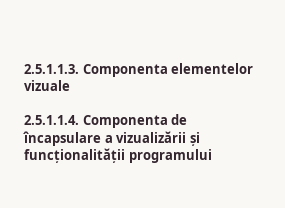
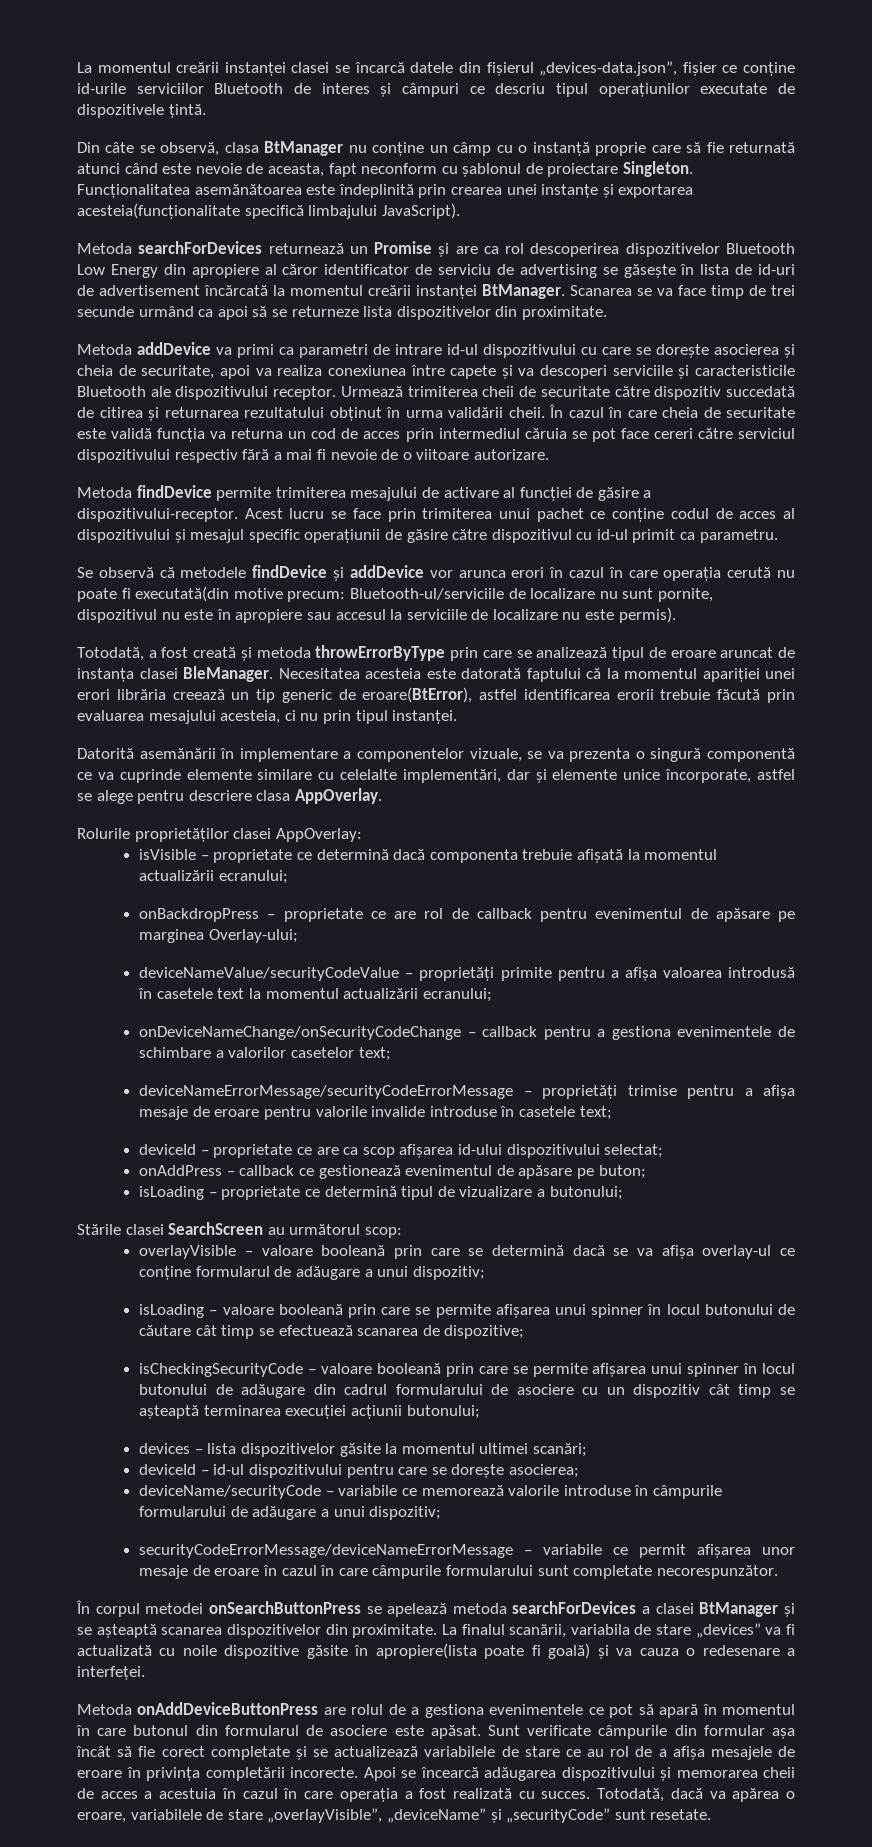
[24,63,254,77] [24,80,70,91] [24,114,188,128] [23,131,200,146] [24,148,212,163] 2.5.1.1.3. Componenta elementelor vizuale // 2.5.1.1.4. Componenta de încapsulare a vizualizării și funcționalității programului -> [77,61,795,76] [77,83,795,97] [77,104,206,118] [77,141,795,156] [77,161,694,177] [77,184,694,198] [77,203,460,219] [77,241,795,257] [77,264,795,278] [77,284,795,299] [77,306,607,320] [77,342,795,358] [77,365,795,379] [77,386,796,400] [77,404,795,421] [77,428,795,442] [77,449,549,463] [77,485,652,501] [77,508,795,522] [77,529,778,543] [77,565,795,581] [77,586,713,602] [77,607,676,623] [77,645,796,661] [77,666,795,682] [77,687,795,703] [77,710,458,724] [77,748,795,762] [77,769,795,783] [77,788,382,804] [77,828,362,842] [139,849,718,863] [139,870,288,884] [139,908,796,922] [139,929,298,943] [139,967,795,981] [138,988,492,1002] [139,1026,795,1040] [139,1047,391,1061] [139,1085,795,1099] [139,1106,612,1120] [139,1144,664,1158] [139,1165,646,1179] [139,1186,623,1200] [77,1222,402,1238] [139,1245,796,1259] [139,1266,485,1280] [139,1304,795,1318] [139,1325,525,1339] [139,1363,796,1377] [139,1384,795,1398] [139,1405,480,1419] [139,1443,587,1457] [139,1464,579,1478] [139,1485,722,1499] [139,1506,442,1520] [139,1544,795,1558] [139,1565,778,1579] [76,1600,795,1617] [77,1623,795,1638] [77,1643,795,1659] [77,1666,145,1680] [77,1702,795,1718] [76,1725,795,1739] [76,1746,795,1760] [77,1767,795,1781] [77,1788,795,1802] [77,1808,712,1823] La momentul creării instanței clasei se încarcă datele din fișierul „devices-data.json”, fișier ce conține id-urile serviciilor Bluetooth de interes și câmpuri ce descriu tipul operațiunilor executate de dispozitivele țintă. // Din câte se observă, clasa BtManager nu conține un câmp cu o instanță proprie care să fie returnată atunci când este nevoie de aceasta, fapt neconform cu șablonul de proiectare Singleton. Funcționalitatea asemănătoarea este îndeplinită prin crearea unei instanțe și exportarea acesteia(funcționalitate specifică limbajului JavaScript). // Metoda searchForDevices returnează un Promise și are ca rol descoperirea dispozitivelor Bluetooth Low Energy din apropiere al căror identificator de serviciu de advertising se găsește în lista de id-uri de advertisement încărcată la momentul creării instanței BtManager. Scanarea se va face timp de trei secunde urmând ca apoi să se returneze lista dispozitivelor din proximitate. // Metoda addDevice va primi ca parametri de intrare id-ul dispozitivului cu care se dorește asocierea și cheia de securitate, apoi va realiza conexiunea între capete și va descoperi serviciile și caracteristicile Bluetooth ale dispozitivului receptor. Urmează trimiterea cheii de securitate către dispozitiv succedată de citirea și returnarea rezultatului obținut în urma validării cheii. În cazul în care cheia de securitate este validă funcția va returna un cod de acces prin intermediul căruia se pot face cereri către serviciul dispozitivului respectiv fără a mai fi nevoie de o viitoare autorizare. // Metoda findDevice permite trimiterea mesajului de activare al funcției de găsire a dispozitivului-receptor. Acest lucru se face prin trimiterea unui pachet ce conține codul de acces al dispozitivului și mesajul specific operațiunii de găsire către dispozitivul cu id-ul primit ca parametru. // Se observă că metodele findDevice și addDevice vor arunca erori în cazul în care operația cerută nu poate fi executată(din motive precum: Bluetooth-ul/serviciile de localizare nu sunt pornite, dispozitivul nu este în apropiere sau accesul la serviciile de localizare nu este permis). // Totodată, a fost creată și metoda throwErrorByType prin care se analizează tipul de eroare aruncat de instanța clasei BleManager. Necesitatea acesteia este datorată faptului că la momentul apariției unei erori librăria creează un tip generic de eroare(BtError), astfel identificarea erorii trebuie făcută prin evaluarea mesajului acesteia, ci nu prin tipul instanței. // Datorită asemănării în implementare a componentelor vizuale, se va prezenta o singură componentă ce va cuprinde elemente similare cu celelalte implementări, dar și elemente unice încorporate, astfel se alege pentru descriere clasa AppOverlay. // Rolurile proprietăților clasei AppOverlay: // isVisible – proprietate ce determină dacă componenta trebuie afișată la momentul actualizării ecranului; // onBackdropPress – proprietate ce are rol de callback pentru evenimentul de apăsare pe marginea Overlay-ului; // deviceNameValue/securityCodeValue – proprietăți primite pentru a afișa valoarea introdusă în casetele text la momentul actualizării ecranului; // onDeviceNameChange/onSecurityCodeChange – callback pentru a gestiona evenimentele de schimbare a valorilor casetelor text; // deviceNameErrorMessage/securityCodeErrorMessage – proprietăți trimise pentru a afișa mesaje de eroare pentru valorile invalide introduse în casetele text; // deviceId – proprietate ce are ca scop afișarea id-ului dispozitivului selectat; // onAddPress – callback ce gestionează evenimentul de apăsare pe buton; // isLoading – proprietate ce determină tipul de vizualizare a butonului; // Stările clasei SearchScreen au următorul scop: // overlayVisible – valoare booleană prin care se determină dacă se va afișa overlay-ul ce conține formularul de adăugare a unui dispozitiv; // isLoading – valoare booleană prin care se permite afișarea unui spinner în locul butonului de căutare cât timp se efectuează scanarea de dispozitive; // isCheckingSecurityCode – valoare booleană prin care se permite afișarea unui spinner în locul butonului de adăugare din cadrul formularului de asociere cu un dispozitiv cât timp se așteaptă terminarea execuției acțiunii butonului; // devices – lista dispozitivelor găsite la momentul ultimei scanări; // deviceId – id-ul dispozitivului pentru care se dorește asocierea; // deviceName/securityCode – variabile ce memorează valorile introduse în câmpurile formularului de adăugare a unui dispozitiv; // securityCodeErrorMessage/deviceNameErrorMessage – variabile ce permit afișarea unor mesaje de eroare în cazul în care câmpurile formularului sunt completate necorespunzător. // În corpul metodei onSearchButtonPress se apelează metoda searchForDevices a clasei BtManager și se așteaptă scanarea dispozitivelor din proximitate. La finalul scanării, variabila de stare „devices” va fi actualizată cu noile dispozitive găsite în apropiere(lista poate fi goală) și va cauza o redesenare a interfeței. // Metoda onAddDeviceButtonPress are rolul de a gestiona evenimentele ce pot să apară în momentul în care butonul din formularul de asociere este apăsat. Sunt verificate câmpurile din formular așa încât să fie corect completate și se actualizează variabilele de stare ce au rol de a afișa mesajele de eroare în privința completării incorecte. Apoi se încearcă adăugarea dispozitivului și memorarea cheii de acces a acestuia în cazul în care operația a fost realizată cu succes. Totodată, dacă va apărea o eroare, variabilele de stare „overlayVisible”, „deviceName” și „securityCode” sunt resetate.

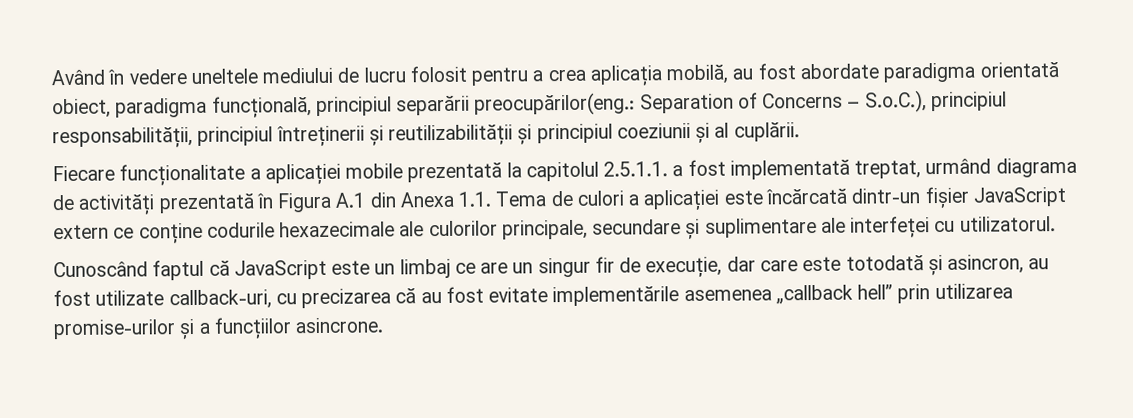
[77,61,795,76] [77,83,795,97] [77,104,206,118] [77,141,795,156] [77,161,694,177] [77,184,694,198] [77,203,460,219] [77,241,795,257] [77,264,795,278] [77,284,795,299] [77,306,607,320] [77,342,795,358] [77,365,795,379] [77,386,796,400] [77,404,795,421] [77,428,795,442] [77,449,549,463] [77,485,652,501] [77,508,795,522] [77,529,778,543] [77,565,795,581] [77,586,713,602] [77,607,676,623] [77,645,796,661] [77,666,795,682] [77,687,795,703] [77,710,458,724] [77,748,795,762] [77,769,795,783] [77,788,382,804] [77,828,362,842] [139,849,718,863] [139,870,288,884] [139,908,796,922] [139,929,298,943] [139,967,795,981] [138,988,492,1002] [139,1026,795,1040] [139,1047,391,1061] [139,1085,795,1099] [139,1106,612,1120] [139,1144,664,1158] [139,1165,646,1179] [139,1186,623,1200] [77,1222,402,1238] [139,1245,796,1259] [139,1266,485,1280] [139,1304,795,1318] [139,1325,525,1339] [139,1363,796,1377] [139,1384,795,1398] [139,1405,480,1419] [139,1443,587,1457] [139,1464,579,1478] [139,1485,722,1499] [139,1506,442,1520] [139,1544,795,1558] [139,1565,778,1579] [76,1600,795,1617] [77,1623,795,1638] [77,1643,795,1659] [77,1666,145,1680] [77,1702,795,1718] [76,1725,795,1739] [76,1746,795,1760] [77,1767,795,1781] [77,1788,795,1802] [77,1808,712,1823] La momentul creării instanței clasei se încarcă datele din fișierul „devices-data.json”, fișier ce conține id-urile serviciilor Bluetooth de interes și câmpuri ce descriu tipul operațiunilor executate de dispozitivele țintă. // Din câte se observă, clasa BtManager nu conține un câmp cu o instanță proprie care să fie returnată atunci când este nevoie de aceasta, fapt neconform cu șablonul de proiectare Singleton. Funcționalitatea asemănătoarea este îndeplinită prin crearea unei instanțe și exportarea acesteia(funcționalitate specifică limbajului JavaScript). // Metoda searchForDevices returnează un Promise și are ca rol descoperirea dispozitivelor Bluetooth Low Energy din apropiere al căror identificator de serviciu de advertising se găsește în lista de id-uri de advertisement încărcată la momentul creării instanței BtManager. Scanarea se va face timp de trei secunde urmând ca apoi să se returneze lista dispozitivelor din proximitate. // Metoda addDevice va primi ca parametri de intrare id-ul dispozitivului cu care se dorește asocierea și cheia de securitate, apoi va realiza conexiunea între capete și va descoperi serviciile și caracteristicile Bluetooth ale dispozitivului receptor. Urmează trimiterea cheii de securitate către dispozitiv succedată de citirea și returnarea rezultatului obținut în urma validării cheii. În cazul în care cheia de securitate este validă funcția va returna un cod de acces prin intermediul căruia se pot face cereri către serviciul dispozitivului respectiv fără a mai fi nevoie de o viitoare autorizare. // Metoda findDevice permite trimiterea mesajului de activare al funcției de găsire a dispozitivului-receptor. Acest lucru se face prin trimiterea unui pachet ce conține codul de acces al dispozitivului și mesajul specific operațiunii de găsire către dispozitivul cu id-ul primit ca parametru. // Se observă că metodele findDevice și addDevice vor arunca erori în cazul în care operația cerută nu poate fi executată(din motive precum: Bluetooth-ul/serviciile de localizare nu sunt pornite, dispozitivul nu este în apropiere sau accesul la serviciile de localizare nu este permis). // Totodată, a fost creată și metoda throwErrorByType prin care se analizează tipul de eroare aruncat de instanța clasei BleManager. Necesitatea acesteia este datorată faptului că la momentul apariției unei erori librăria creează un tip generic de eroare(BtError), astfel identificarea erorii trebuie făcută prin evaluarea mesajului acesteia, ci nu prin tipul instanței. // Datorită asemănării în implementare a componentelor vizuale, se va prezenta o singură componentă ce va cuprinde elemente similare cu celelalte implementări, dar și elemente unice încorporate, astfel se alege pentru descriere clasa AppOverlay. // Rolurile proprietăților clasei AppOverlay: // isVisible – proprietate ce determină dacă componenta trebuie afișată la momentul actualizării ecranului; // onBackdropPress – proprietate ce are rol de callback pentru evenimentul de apăsare pe marginea Overlay-ului; // deviceNameValue/securityCodeValue – proprietăți primite pentru a afișa valoarea introdusă în casetele text la momentul actualizării ecranului; // onDeviceNameChange/onSecurityCodeChange – callback pentru a gestiona evenimentele de schimbare a valorilor casetelor text; // deviceNameErrorMessage/securityCodeErrorMessage – proprietăți trimise pentru a afișa mesaje de eroare pentru valorile invalide introduse în casetele text; // deviceId – proprietate ce are ca scop afișarea id-ului dispozitivului selectat; // onAddPress – callback ce gestionează evenimentul de apăsare pe buton; // isLoading – proprietate ce determină tipul de vizualizare a butonului; // Stările clasei SearchScreen au următorul scop: // overlayVisible – valoare booleană prin care se determină dacă se va afișa overlay-ul ce conține formularul de adăugare a unui dispozitiv; // isLoading – valoare booleană prin care se permite afișarea unui spinner în locul butonului de căutare cât timp se efectuează scanarea de dispozitive; // isCheckingSecurityCode – valoare booleană prin care se permite afișarea unui spinner în locul butonului de adăugare din cadrul formularului de asociere cu un dispozitiv cât timp se așteaptă terminarea execuției acțiunii butonului; // devices – lista dispozitivelor găsite la momentul ultimei scanări; // deviceId – id-ul dispozitivului pentru care se dorește asocierea; // deviceName/securityCode – variabile ce memorează valorile introduse în câmpurile formularului de adăugare a unui dispozitiv; // securityCodeErrorMessage/deviceNameErrorMessage – variabile ce permit afișarea unor mesaje de eroare în cazul în care câmpurile formularului sunt completate necorespunzător. // În corpul metodei onSearchButtonPress se apelează metoda searchForDevices a clasei BtManager și se așteaptă scanarea dispozitivelor din proximitate. La finalul scanării, variabila de stare „devices” va fi actualizată cu noile dispozitive găsite în apropiere(lista poate fi goală) și va cauza o redesenare a interfeței. // Metoda onAddDeviceButtonPress are rolul de a gestiona evenimentele ce pot să apară în momentul în care butonul din formularul de asociere este apăsat. Sunt verificate câmpurile din formular așa încât să fie corect completate și se actualizează variabilele de stare ce au rol de a afișa mesajele de eroare în privința completării incorecte. Apoi se încearcă adăugarea dispozitivului și memorarea cheii de acces a acestuia în cazul în care operația a fost realizată cu succes. Totodată, dacă va apărea o eroare, variabilele de stare „overlayVisible”, „deviceName” și „securityCode” sunt resetate. -> [51,62,1059,86] [52,90,1007,119] [52,122,800,149] [52,157,1077,186] [52,186,1066,215] [53,216,1056,244] [53,254,1050,281] [53,283,1013,310] [53,317,384,340] Având în vedere uneltele mediului de lucru folosit pentru a crea aplicația mobilă, au fost abordate paradigma orientată obiect, paradigma funcțională, principiul separării preocupărilor(eng.: Separation of Concerns – S.o.C.), principiul responsabilității, principiul întreținerii și reutilizabilității și principiul coeziunii și al cuplării. // Fiecare funcționalitate a aplicației mobile prezentată la capitolul 2.5.1.1. a fost implementată treptat, urmând diagrama de activități prezentată în Figura A.1 din Anexa 1.1. Tema de culori a aplicației este încărcată dintr-un fișier JavaScript extern ce conține codurile hexazecimale ale culorilor principale, secundare și suplimentare ale interfeței cu utilizatorul. // Cunoscând faptul că JavaScript este un limbaj ce are un singur fir de execuție, dar care este totodată și asincron, au fost utilizate callback-uri, cu precizarea că au fost evitate implementările asemenea „callback hell” prin utilizarea promise-urilor și a funcțiilor asincrone.

